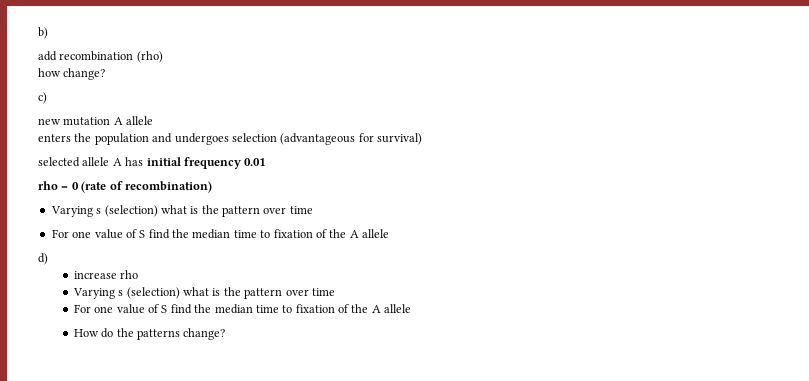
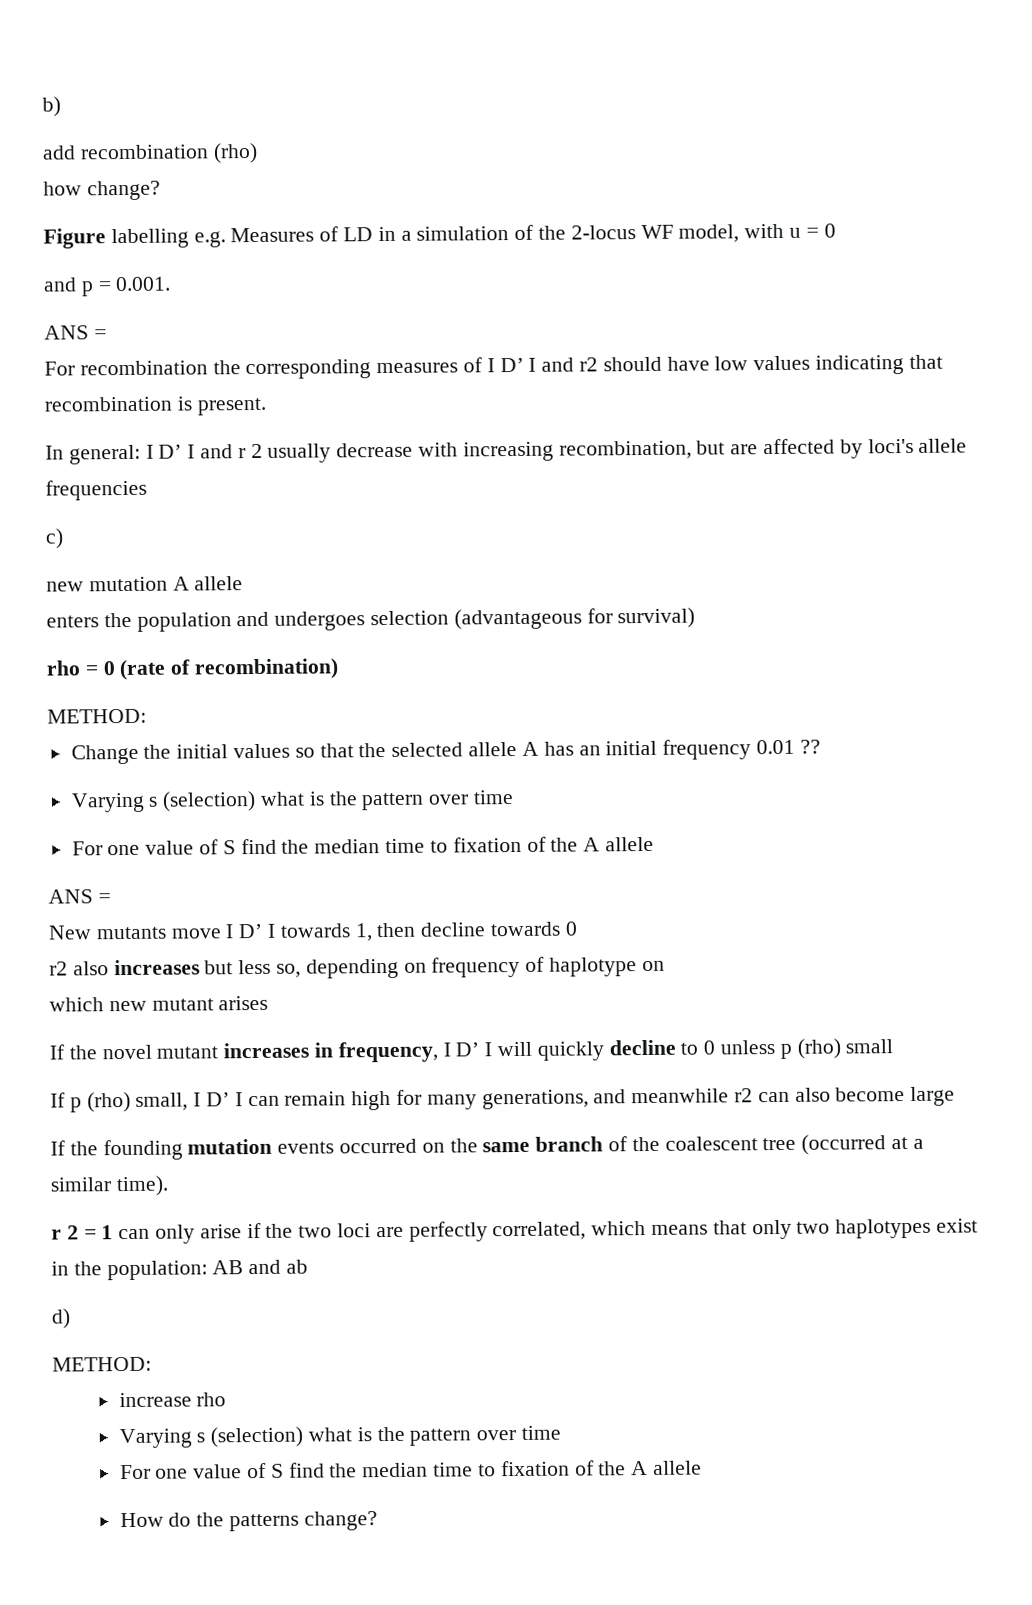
(106, 74) none -> [43,223,836,249] [43,276,172,297] [44,325,107,340] [44,354,943,380] [44,396,267,416] [45,438,968,465] [45,479,147,501] // Figure labelling e.g. Measures of LD in a simulation of the 2-locus WF model, with u = 0 // and p = 0.001. // ANS = // For recombination the corresponding measures of I D’ I and r2 should have low values indicating that recombination is present. // In general: I D’ I and r 2 usually decrease with increasing recombination, but are affected by loci's allele frequencies
[38,157,266,169] // selected allele A has initial frequency 0.01 -> (696, 618) none
(212, 187) none -> [47,708,147,724] [70,739,821,765] // METHOD: // Change the initial values so that the selected allele A has an initial frequency 0.01 ??
(389, 233) none -> [48,889,111,904] [48,921,578,942] [49,956,665,979] [49,995,269,1012] [49,1038,894,1063] [50,1086,956,1113] [50,1134,924,1161] [50,1175,169,1197] [51,1218,979,1244] [51,1259,309,1281] // ANS = // New mutants move I D’ I towards 1, then decline towards 0 // r2 also increases but less so, depending on frequency of haplotype on // which new mutant arises // If the novel mutant increases in frequency, I D’ I will quickly decline to 0 unless p (rho) small // If p (rho) small, I D’ I can remain high for many generations, and meanwhile r2 can also become large // If the founding mutation events occurred on the same branch of the coalescent tree (occurred at a similar time). // r 2 = 1 can only arise if the two loci are perfectly correlated, which means that only two haplotypes exist in the population: AB and ab
(48, 259) none -> [52,1356,152,1372] // METHOD:

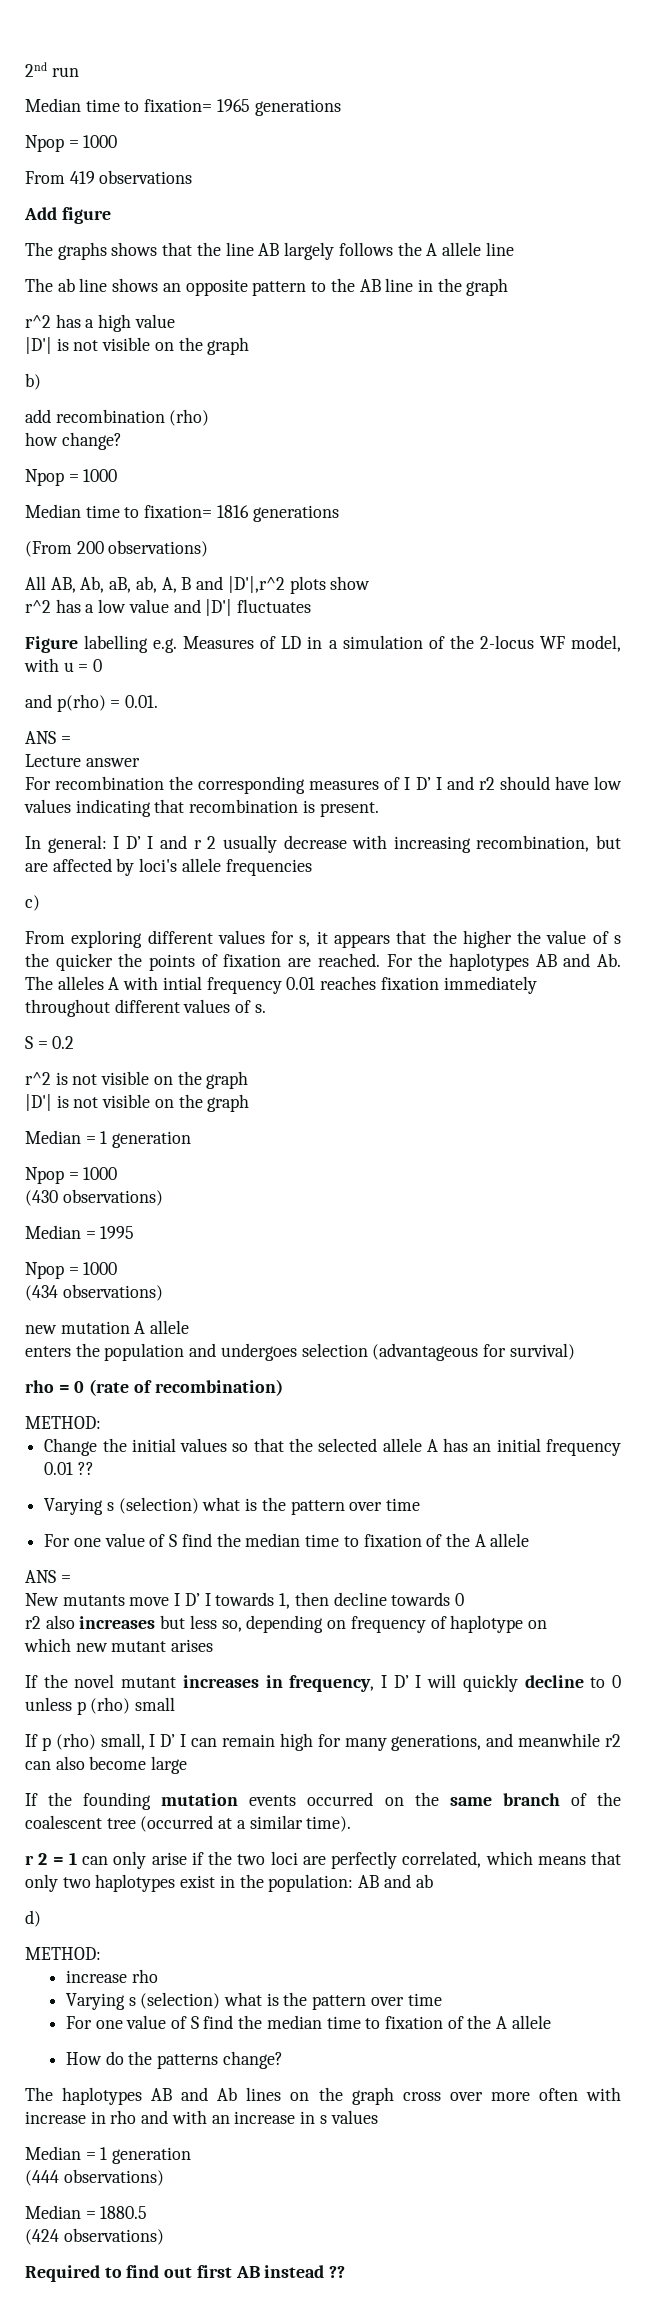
(42, 106) none -> [25,62,79,77] [25,98,341,116] [25,135,118,152] [25,170,193,184] [24,207,111,224] [25,242,514,260] [25,278,509,296] [25,314,175,332] [25,337,250,355] 2nd run // Median time to fixation= 1965 generations // Npop = 1000 // From 419 observations // Add figure // The graphs shows that the line AB largely follows the A allele line // The ab line shows an opposite pattern to the AB line in the graph // r^2 has a high value // |D'| is not visible on the graph //
(161, 190) none -> [25,469,118,486] [25,504,339,522] [25,540,209,557] [25,576,371,594] [25,599,312,616] // Npop = 1000 // Median time to fixation= 1816 generations // (From 200 observations) // All AB, Ab, aB, ab, A, B and |D'|,r^2 plots show // r^2 has a low value and |D'| fluctuates
[80,276,172,297] [44,325,107,340] p = 0.001. // ANS = -> [56,694,159,712] [25,731,71,744] [25,754,140,767] p(rho) = 0.01. // ANS = // Lecture answer
(64, 538) none -> [25,930,622,948] [25,953,621,971] [25,976,537,994] [25,999,266,1017] [25,1036,75,1049] [25,1071,249,1089] [25,1094,250,1112] [25,1130,192,1148] [25,1167,118,1184] [25,1189,163,1206] [25,1225,135,1239] [25,1262,118,1279] [25,1284,163,1301] // From exploring different values for s, it appears that the higher the value of s the quicker the points of fixation are reached. For the haplotypes AB and Ab. The alleles A with intial frequency 0.01 reaches fixation immediately throughout different values of s. // S = 0.2 // r^2 is not visible on the graph // |D'| is not visible on the graph // Median = 1 generation // Npop = 1000 // (430 observations) // Median = 1995 // Npop = 1000 // (434 observations)
(378, 1521) none -> [25,2087,622,2105] [25,2110,378,2124] [25,2146,192,2164] [25,2169,164,2186] [25,2205,148,2219] [25,2228,164,2245] [25,2265,346,2282] // The haplotypes AB and Ab lines on the graph cross over more often with increase in rho and with an increase in s values // Median = 1 generation // (444 observations) // Median = 1880.5 // (424 observations) // Required to find out first AB instead ??

